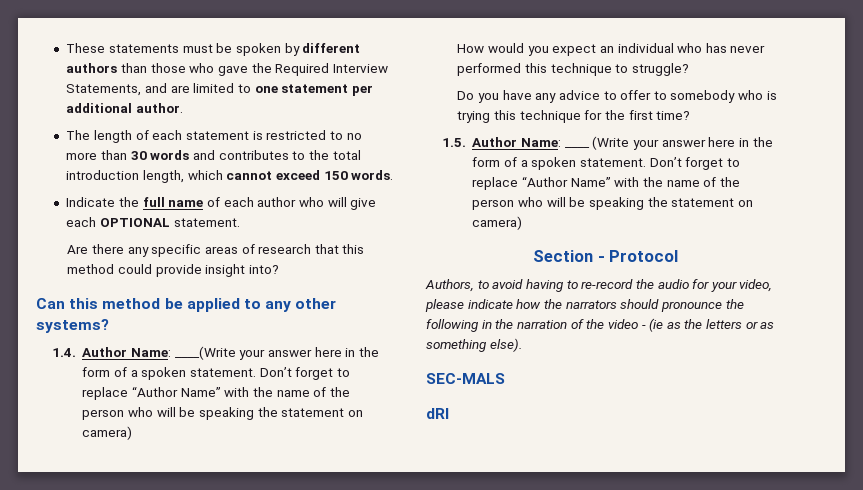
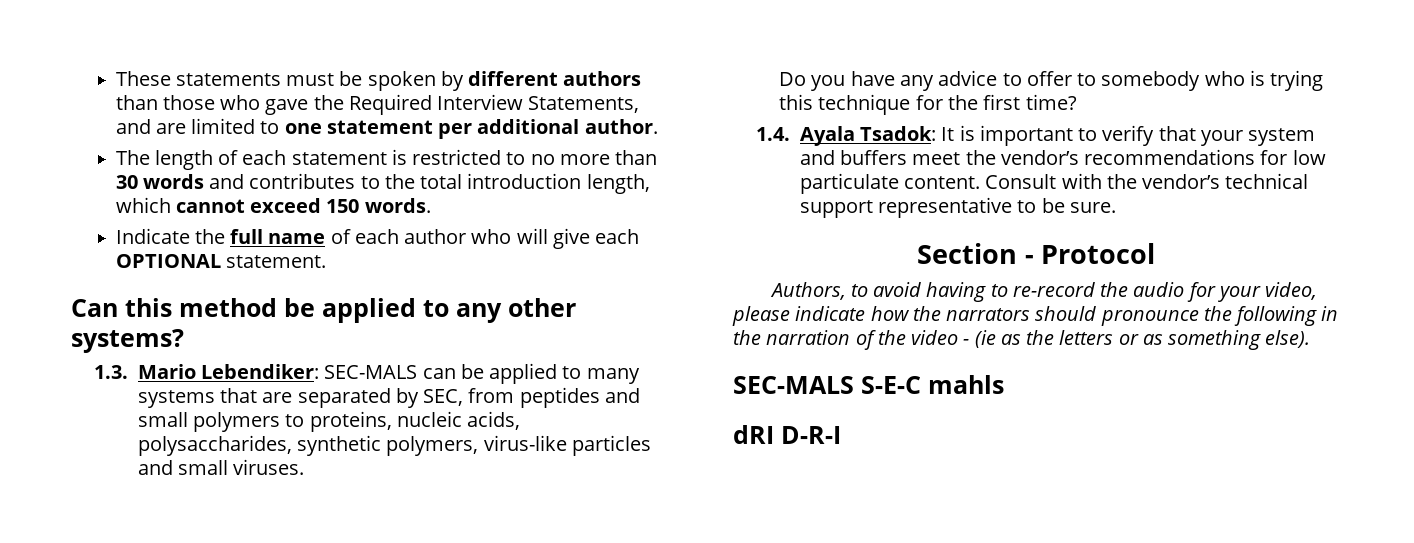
[67,244,365,257] [67,264,279,277] // Are there any specific areas of research that this method could provide insight into? -> (326, 261) none
[51,346,379,360] [82,367,350,380] [82,386,350,400] [82,407,363,420] [82,426,133,440] [457,43,766,56] [457,63,689,76] 1.4. Author Name: ____(Write your answer here in the form of a spoken statement. Don’t forget to replace “Author Name” with the name of the person who will be speaking the statement on camera) // How would you expect an individual who has never performed this technique to struggle? -> [94,363,640,384] [137,387,640,408] [137,411,521,432] [137,435,651,456] [137,459,305,475] 1.3. Mario Lebendiker: SEC-MALS can be applied to many systems that are separated by SEC, from peptides and small polymers to proteins, nucleic acids, polysaccharides, synthetic polymers, virus-like particles and small viruses.
[441,137,562,147] [564,136,773,150] [472,157,740,170] [472,176,740,190] [472,197,753,210] [472,216,523,230] 1.5. Author Name: ____ (Write your answer here in the form of a spoken statement. Don’t forget to replace “Author Name” with the name of the person who will be speaking the statement on camera) -> [756,125,1316,146] [799,149,1326,165] [799,173,1309,194] [799,197,1116,218] 1.4. Ayala Tsadok: It is important to verify that your system and buffers meet the vendor’s recommendations for low particulate content. Consult with the vendor’s technical support representative to be sure.
(505, 378) none -> [861,375,1004,394] S-E-C mahls
(449, 413) none -> [781,426,841,444] D-R-I

